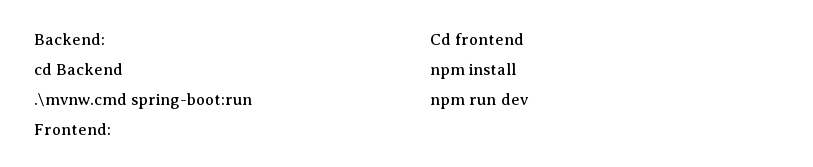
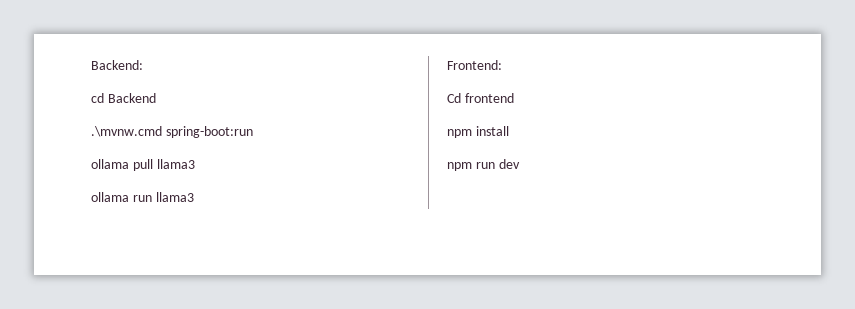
(253, 101) none -> [91,159,195,171] [91,192,194,202] // ollama pull llama3 // ollama run llama3

